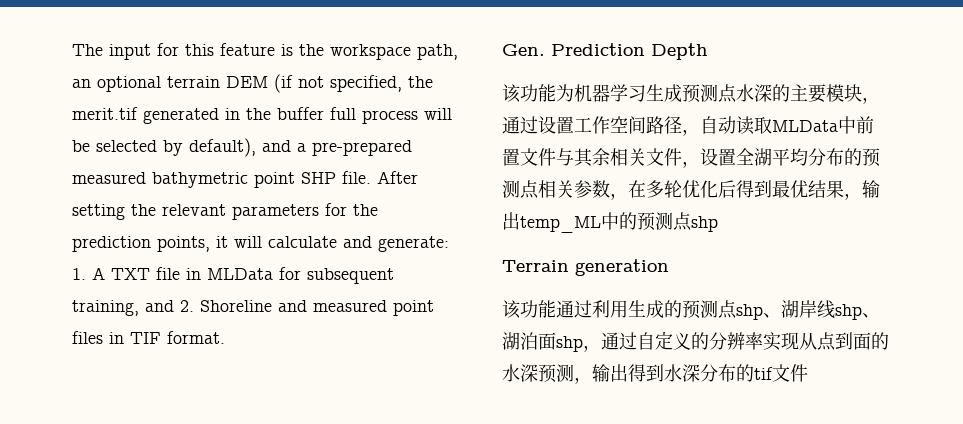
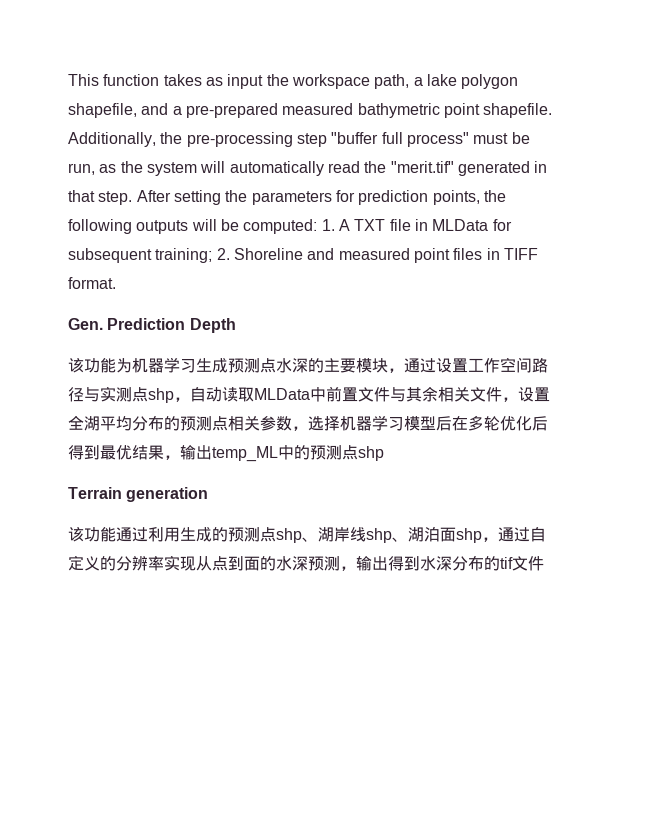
[72,43,458,60] [72,74,433,93] [72,107,452,124] [72,138,256,157] The input for this feature is the workspace path, an optional terrain DEM (if not specified, the merit.tif generated in the buffer full process will be selected by default), -> [68,74,519,89] [68,103,137,118] This function takes as input the workspace path, a lake polygon shapefile,
[301,171,371,184] SHP file. -> [483,103,553,118] [68,132,530,147] [68,161,548,176] [68,190,133,205] shapefile. Additionally, the pre-processing step "buffer full process" must be run, as the system will automatically read the "merit.tif" generated in that step.
[162,204,226,216] relevant -> (248, 196) none
[353,204,378,216] the -> (355, 196) none
[216,236,449,252] it will calculate and generate: -> [483,190,506,202] [68,219,318,234] the following outputs will be computed:
[72,300,174,316] training, and -> [155,248,213,263] training;
[130,332,161,344] TIF -> [503,248,538,260] TIFF
(682, 125) none -> [84,386,174,403] 与实测点shp
(628, 196) none -> [308,415,452,431] 选择机器学习模型后

